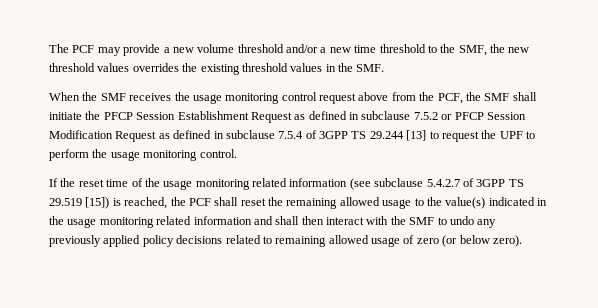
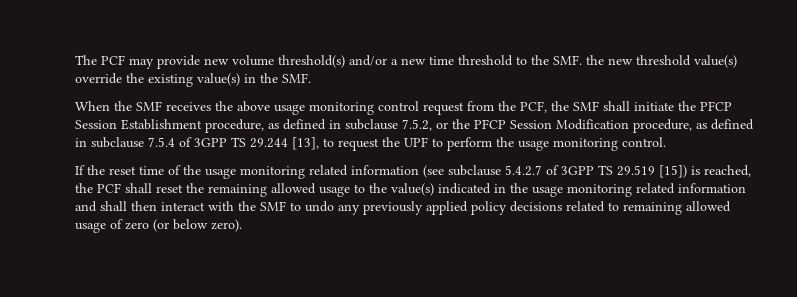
[163,47,170,53] a -> (200, 62) none
[237,44,284,53] threshold -> [278,55,345,68] threshold(s)
[458,45,487,56] SMF, -> [553,55,582,65] SMF.
[97,63,323,75] values overrides the existing threshold values -> [694,55,737,68] [75,73,240,87] value(s) override the existing value(s)
(190, 96) none -> [237,101,270,112] above
[358,92,389,101] above -> (464, 108) none
[250,111,453,123] Request as defined in subclause 7.5.2 or -> [205,119,470,133] procedure, as defined in subclause 7.5.2, or the
[115,131,157,142] Request -> [633,119,692,133] procedure,
[406,130,427,141] [13] -> [292,137,319,150] [13],

